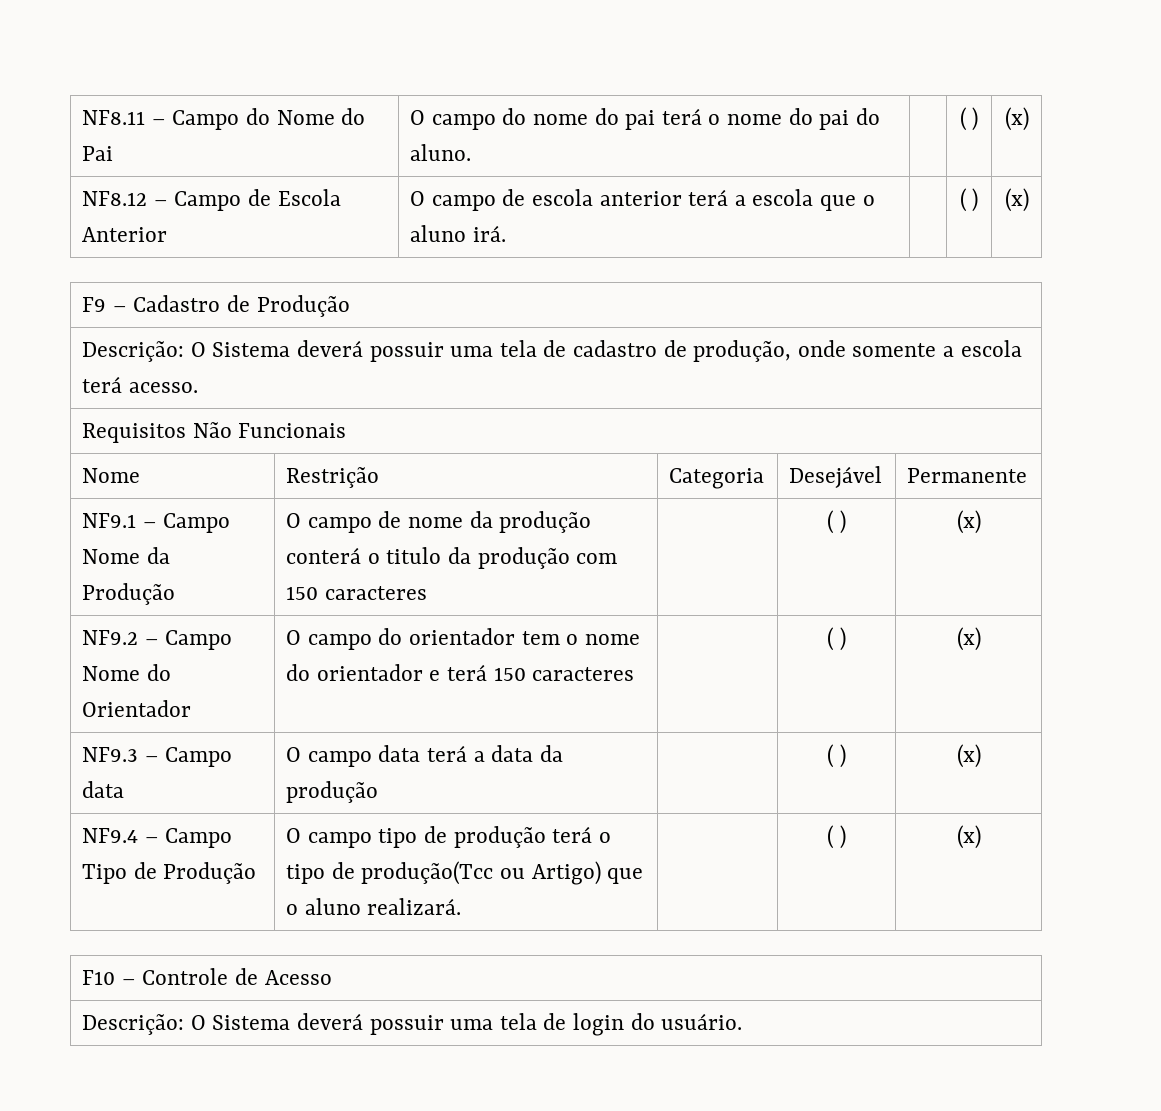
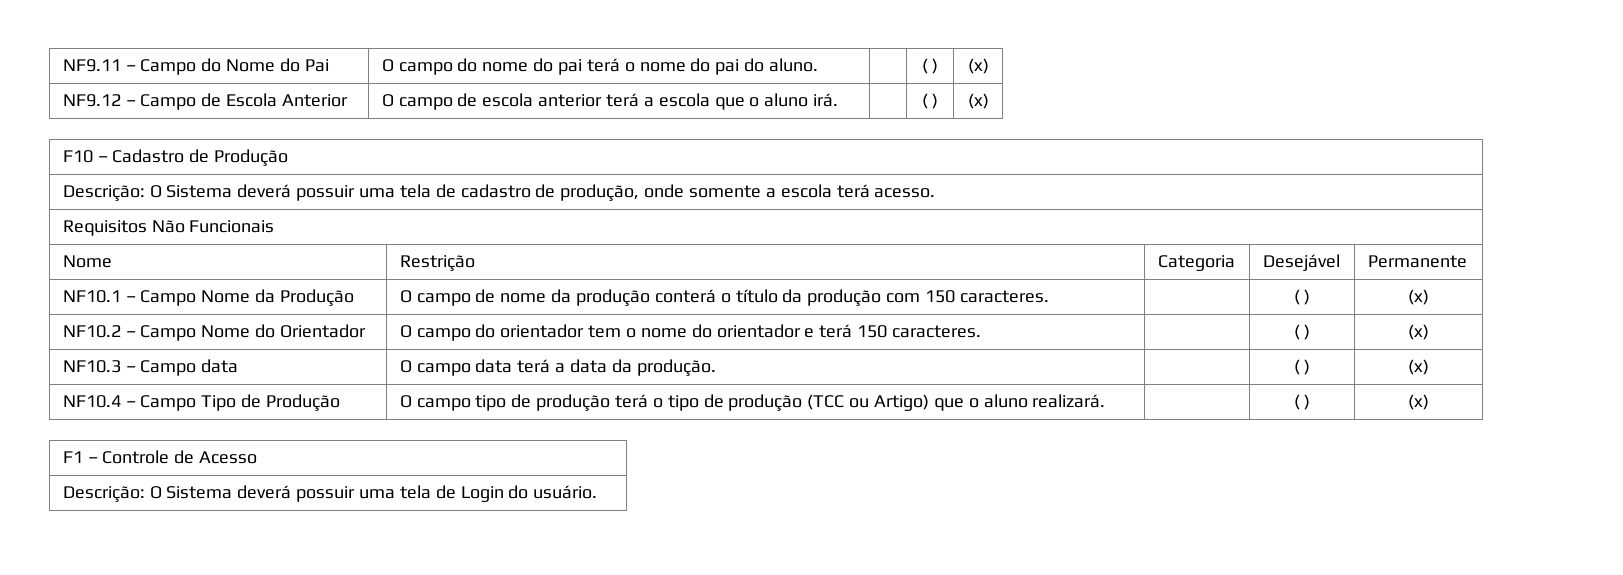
[82,110,146,125] NF8.11 -> [62,59,121,72] NF9.11
[82,191,148,206] NF8.12 -> [62,94,121,107] NF9.12
[82,297,107,312] F9 -> [62,150,93,163] F10
[82,513,137,528] NF9.1 -> [62,290,121,303] NF10.1
[386,547,442,564] titulo -> [735,289,778,303] título
[324,586,427,600] [827,510,846,534] [956,510,981,534] [82,630,139,645] caracteres | | ( ) | (x) // NF9.2 -> [959,290,1049,303] [1293,289,1311,305] [1408,289,1429,305] [62,325,121,338] caracteres. | | ( ) | (x) // NF10.2
[532,667,635,681] [827,627,846,651] [956,627,981,651] [82,747,139,762] caracteres | | ( ) | (x) // NF9.3 -> [892,325,982,338] [1293,324,1311,340] [1408,324,1429,340] [62,360,121,373] caracteres. | | ( ) | (x) // NF10.3
[286,781,379,803] [827,744,846,768] [956,744,981,768] [82,828,139,843] produção | | ( ) | (x) // NF9.4 -> [636,359,716,376] [1293,359,1311,375] [1408,359,1429,375] [62,395,121,408] produção. | | ( ) | (x) // NF10.4
[361,861,494,885] produção(Tcc -> [728,394,845,411] produção (TCC
[82,970,116,985] F10 -> [62,451,83,463] F1
[572,1013,624,1036] login -> [460,486,504,502] Login

